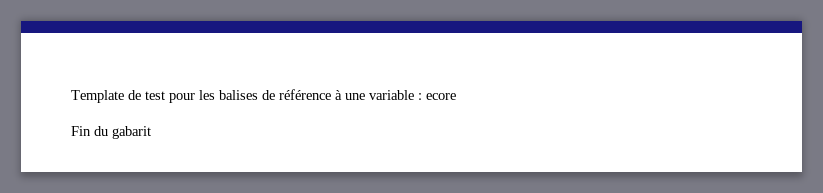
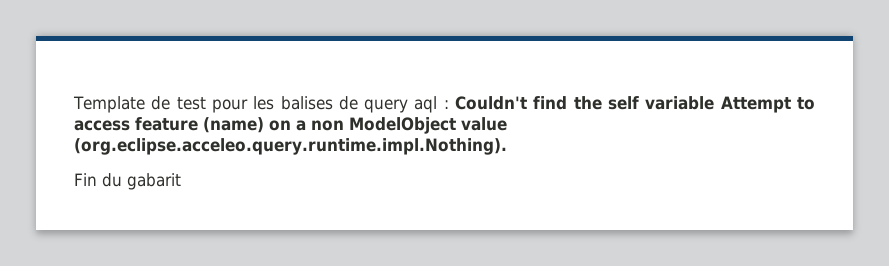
[279,89,456,100] référence à une variable : ecore -> [364,96,815,113] [74,117,507,134] [74,138,507,155] query aql : Couldn't find the self variable Attempt to access feature (name) on a non ModelObject value (org.eclipse.acceleo.query.runtime.impl.Nothing).

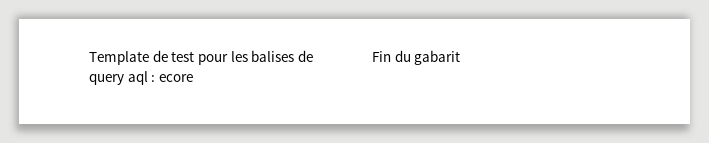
[455,96,815,113] [74,117,507,134] [74,138,507,155] Couldn't find the self variable Attempt to access feature (name) on a non ModelObject value (org.eclipse.acceleo.query.runtime.impl.Nothing). -> [158,74,193,82] ecore

